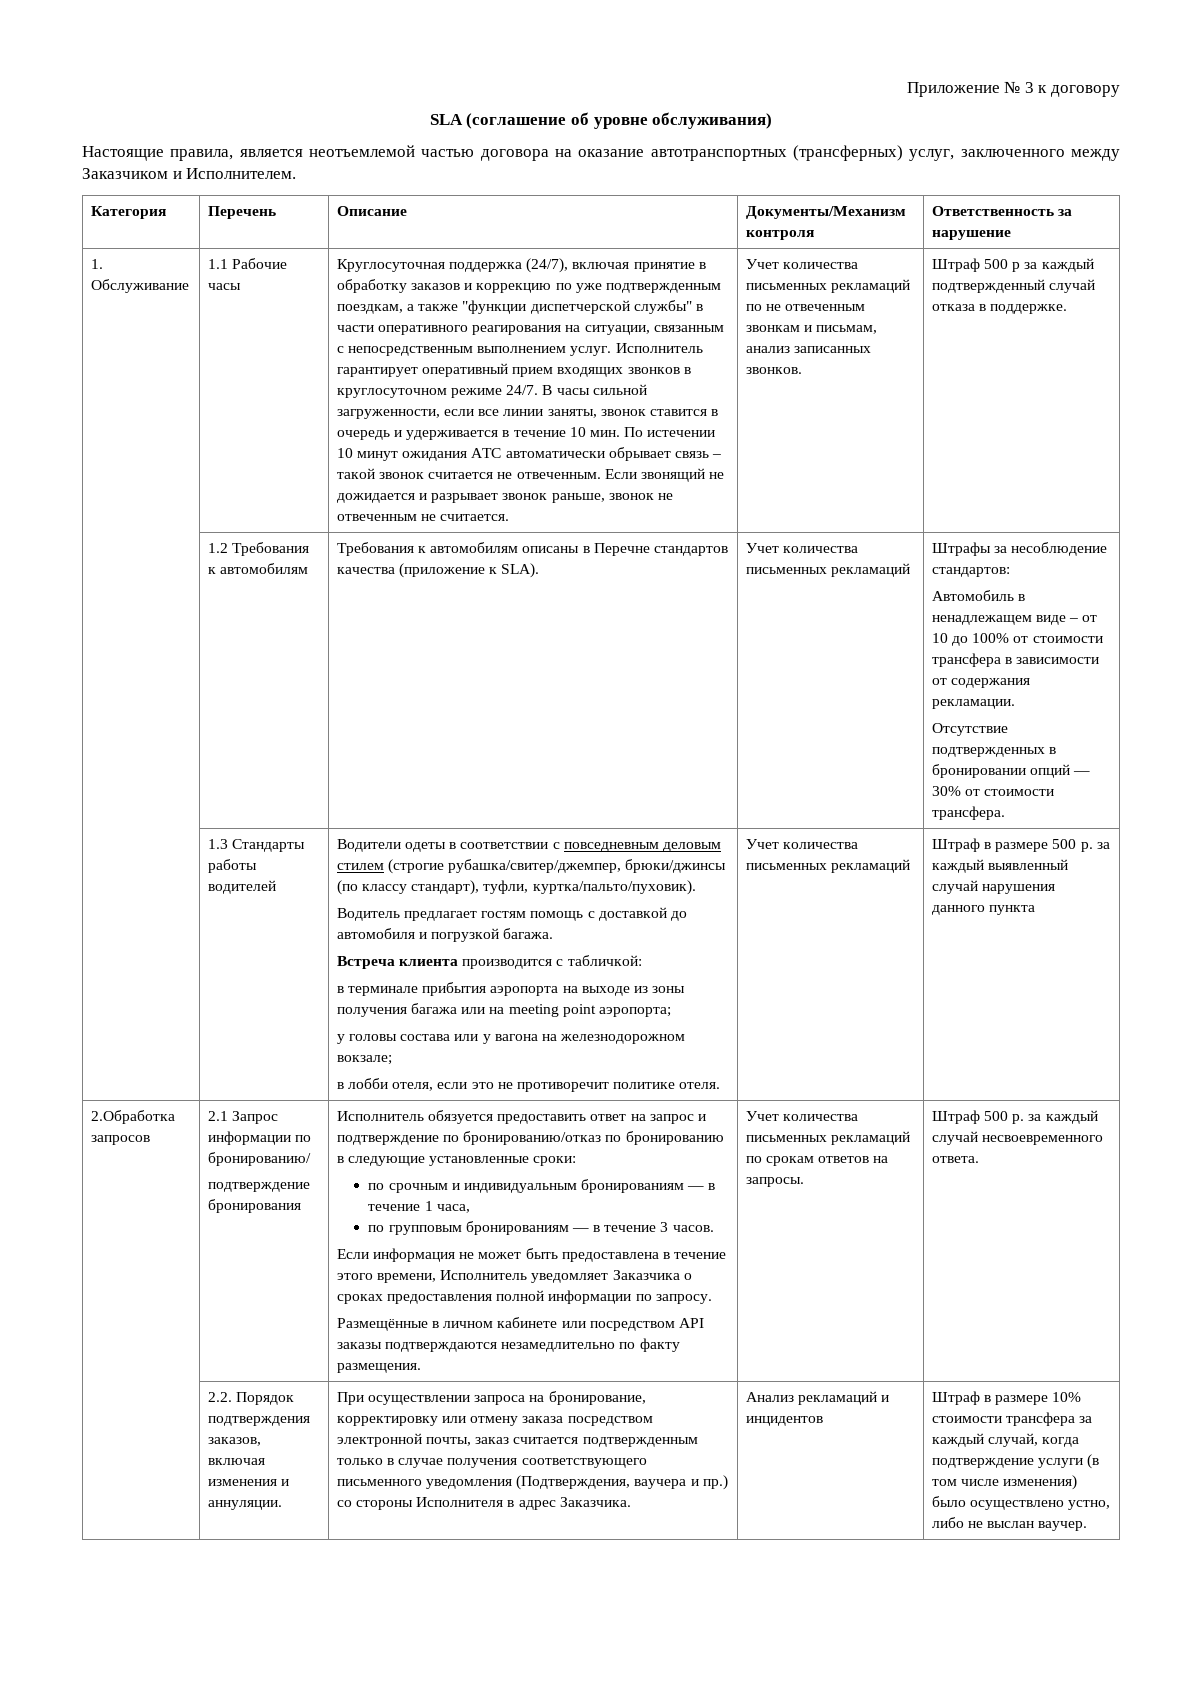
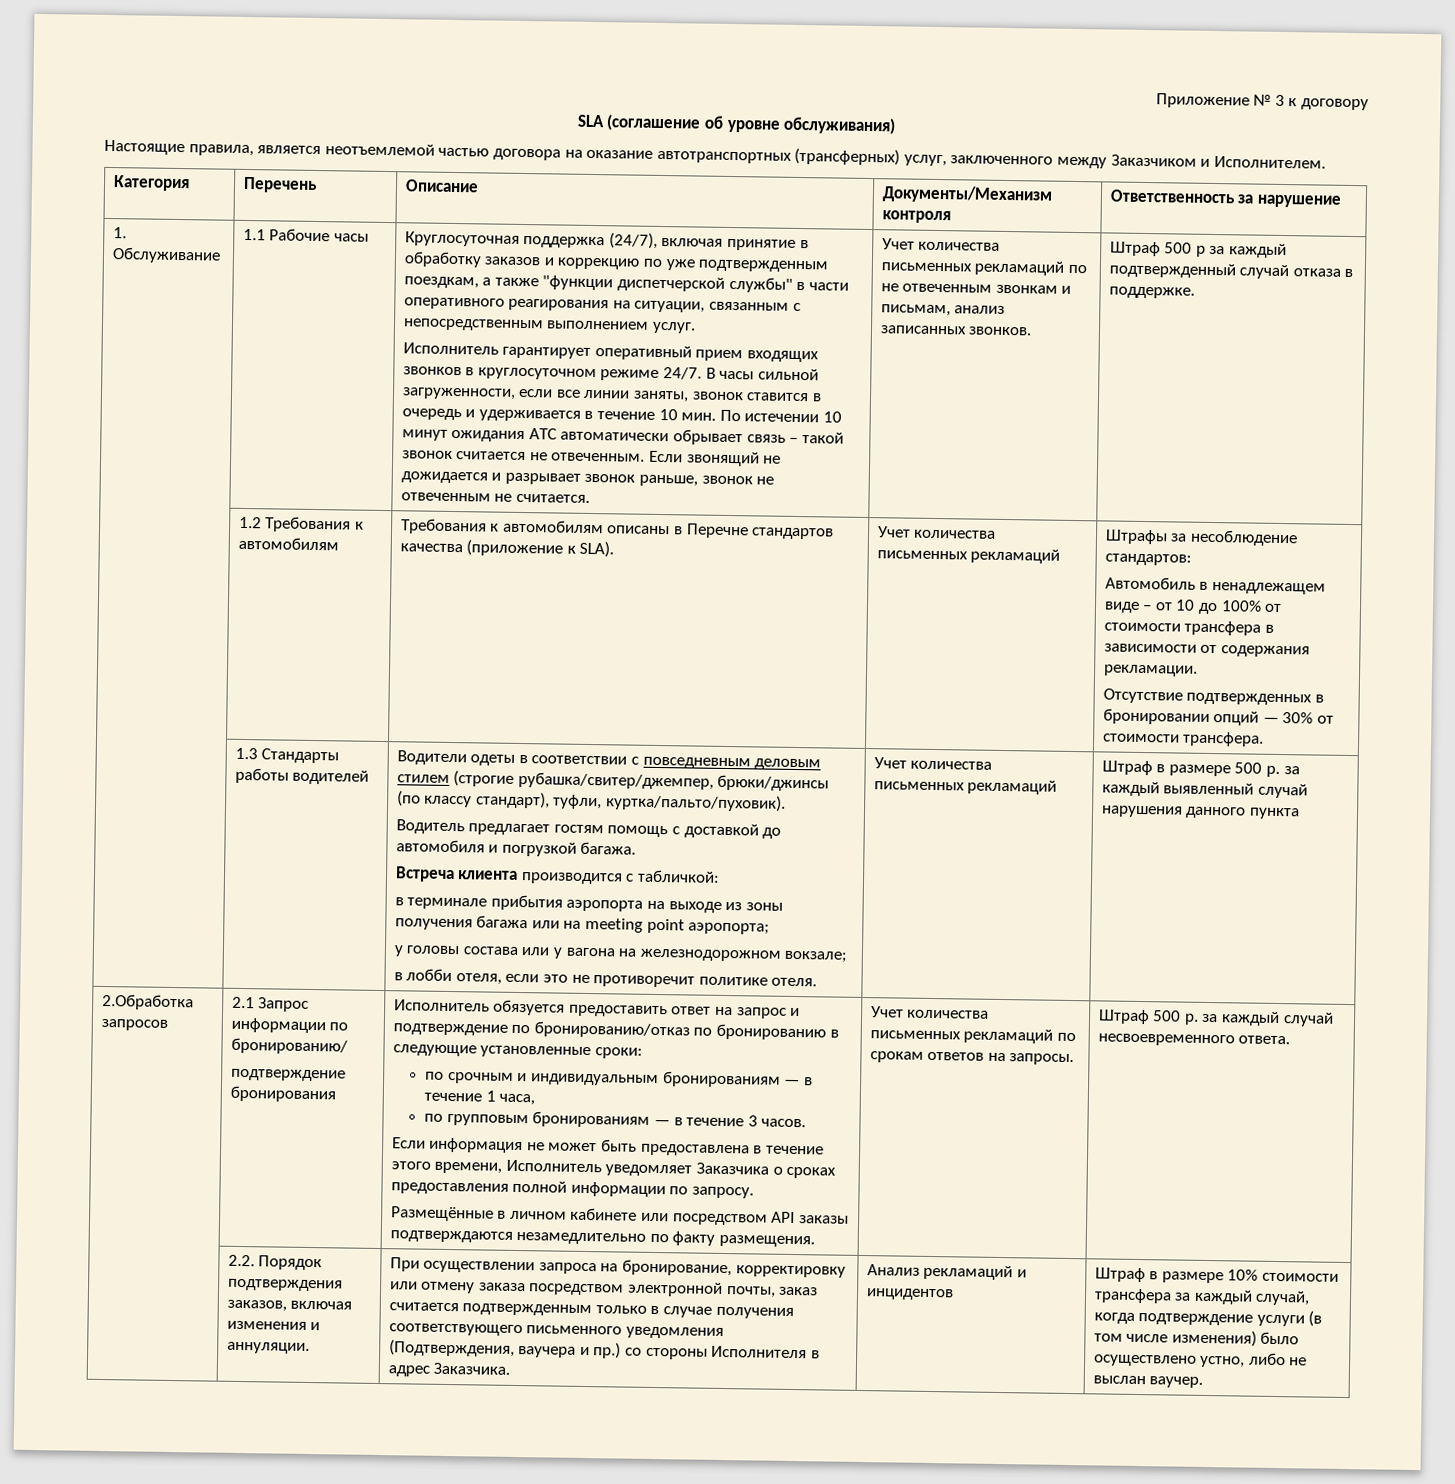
(612, 351) none -> (696, 327) //

